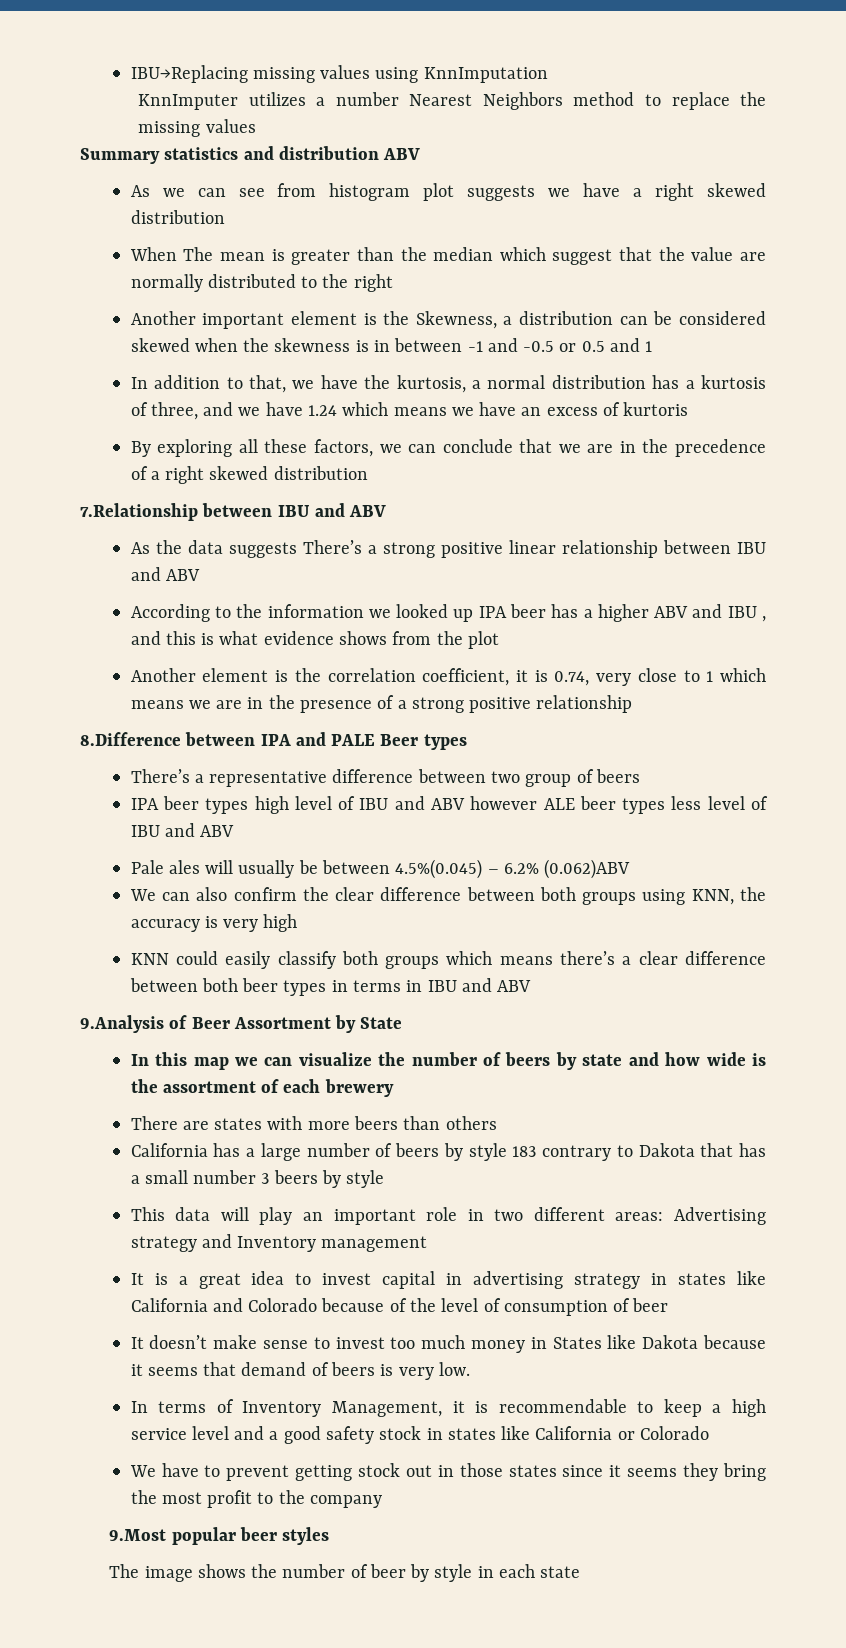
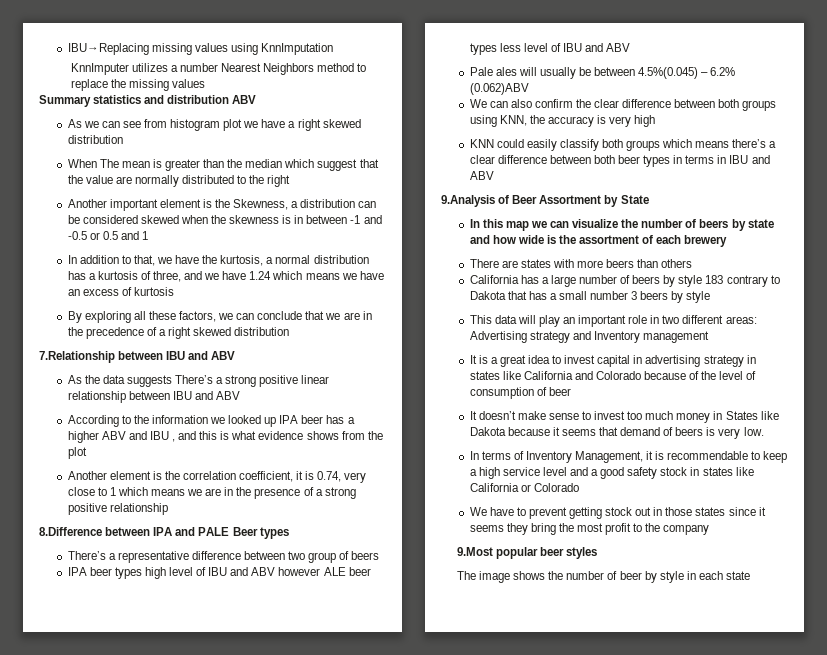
[467,185,536,201] suggests -> (243, 125) none
[623,402,689,416] kurtoris -> [133,287,174,296] kurtosis

